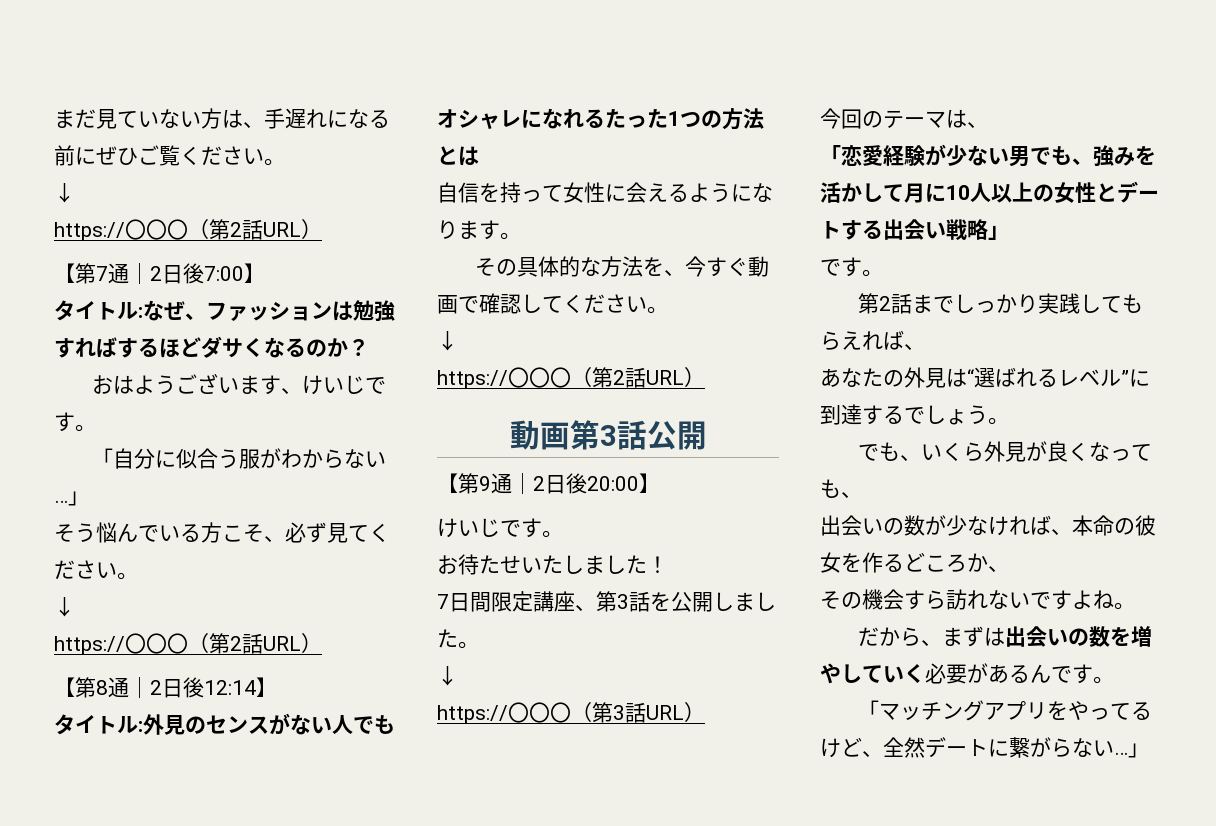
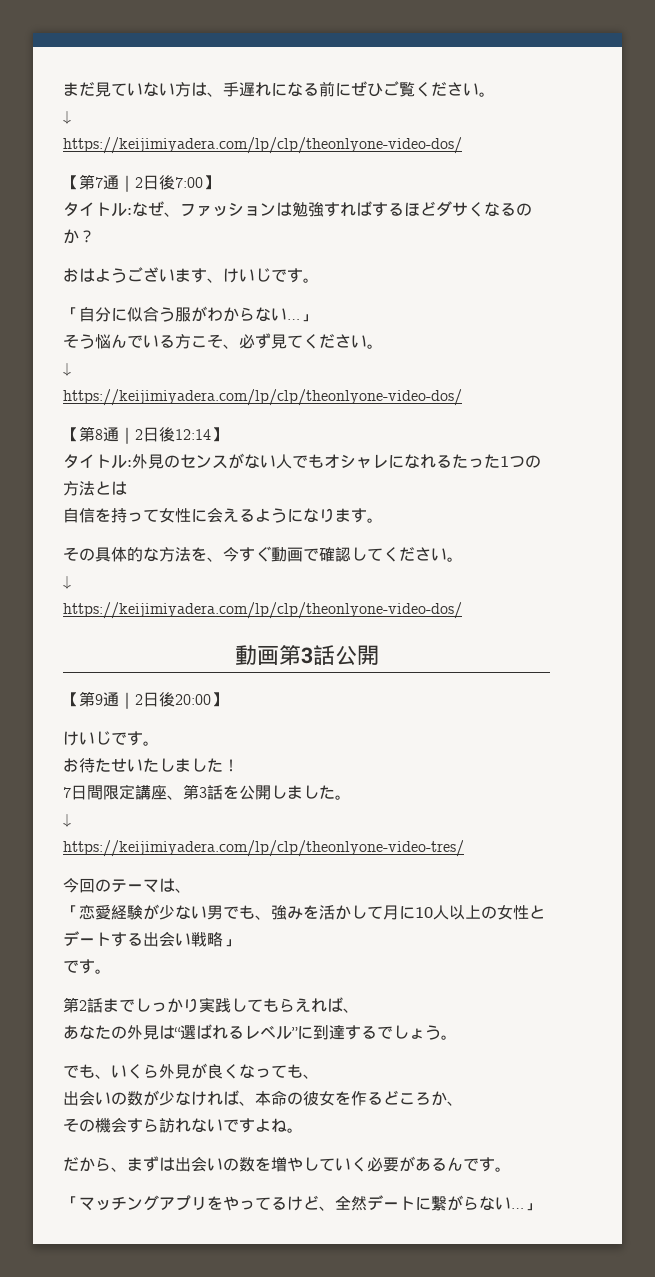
[54,219,322,241] https://〇〇〇（第2話URL） -> [63,137,462,154] https://keijimiyadera.com/lp/clp/theonlyone-video-dos/
[54,633,322,655] https://〇〇〇（第2話URL） -> [63,389,462,406] https://keijimiyadera.com/lp/clp/theonlyone-video-dos/
[437,367,705,389] https://〇〇〇（第2話URL） -> [63,602,462,619] https://keijimiyadera.com/lp/clp/theonlyone-video-dos/
[437,702,705,724] https://〇〇〇（第3話URL） -> [63,840,464,857] https://keijimiyadera.com/lp/clp/theonlyone-video-tres/

